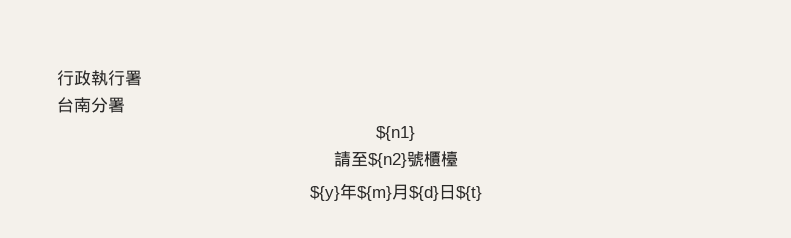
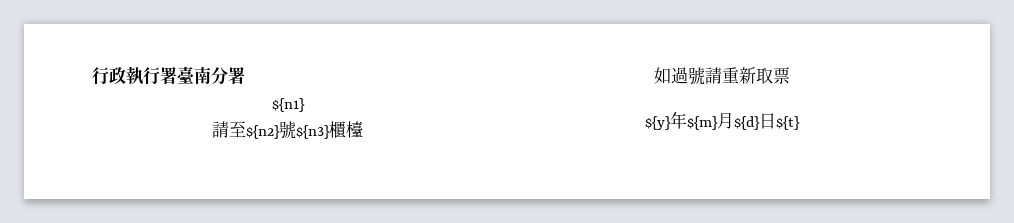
[57,97,74,113] // 台 -> [177,66,194,84] 臺
(424, 159) none -> [296,125,330,139] ${n3}
(458, 159) none -> [653,67,790,85] // 如過號請重新取票

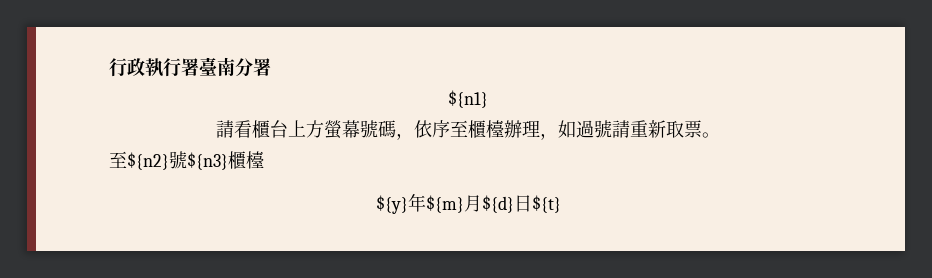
[229,121,363,139] 至${n2}號${n3}櫃檯 // -> [234,120,558,140] 看櫃台上方螢幕號碼，依序至櫃檯辦理，
(790, 75) none -> [702,132,720,138] [109,151,264,170] 。 // 至${n2}號${n3}櫃檯

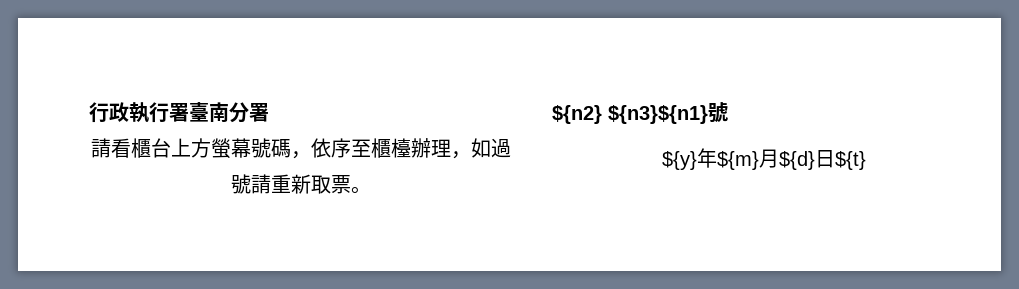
[448,90,488,108] // ${n1} -> (269, 112) none
[109,151,264,170] 至${n2}號${n3}櫃檯 -> [552,102,728,124] ${n2} ${n3}${n1}號

